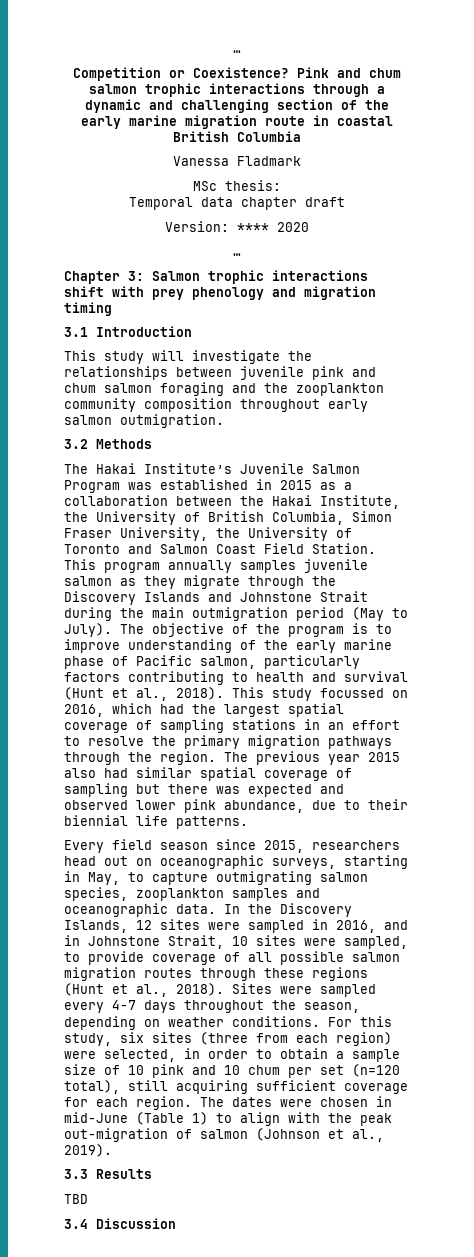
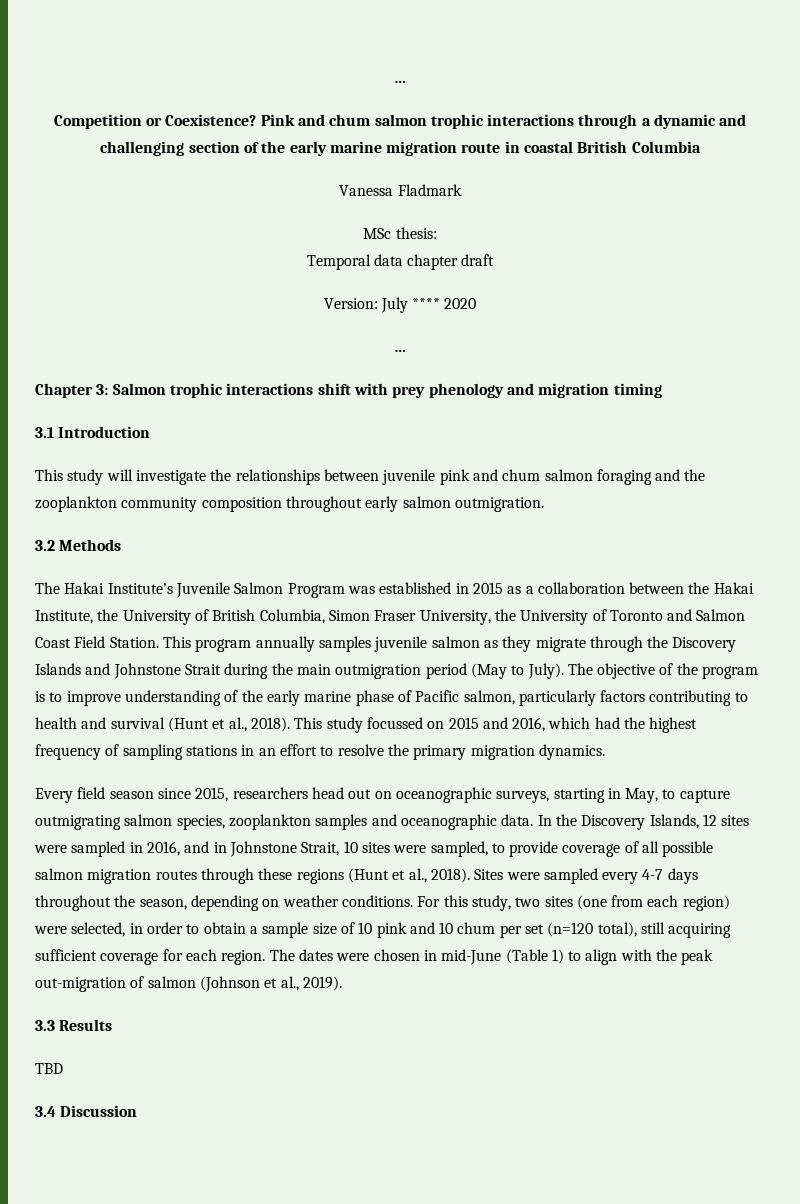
(229, 226) none -> [380,297,408,313] July
(408, 694) none -> [448,717,508,729] 2015 and
[224,703,344,717] [64,722,128,733] largest spatial coverage -> [649,717,698,733] [35,744,101,760] highest frequency
[328,736,392,749] [64,751,400,765] [64,767,352,781] [64,783,344,797] [64,799,408,813] [64,815,248,829] pathways through the region. The previous year 2015 also had similar spatial coverage of sampling but there was expected and observed lower pink abundance, due to their biennial life patterns. -> [538,744,605,760] dynamics.
[120,1032,248,1045] six sites (three -> [515,895,607,910] two sites (one

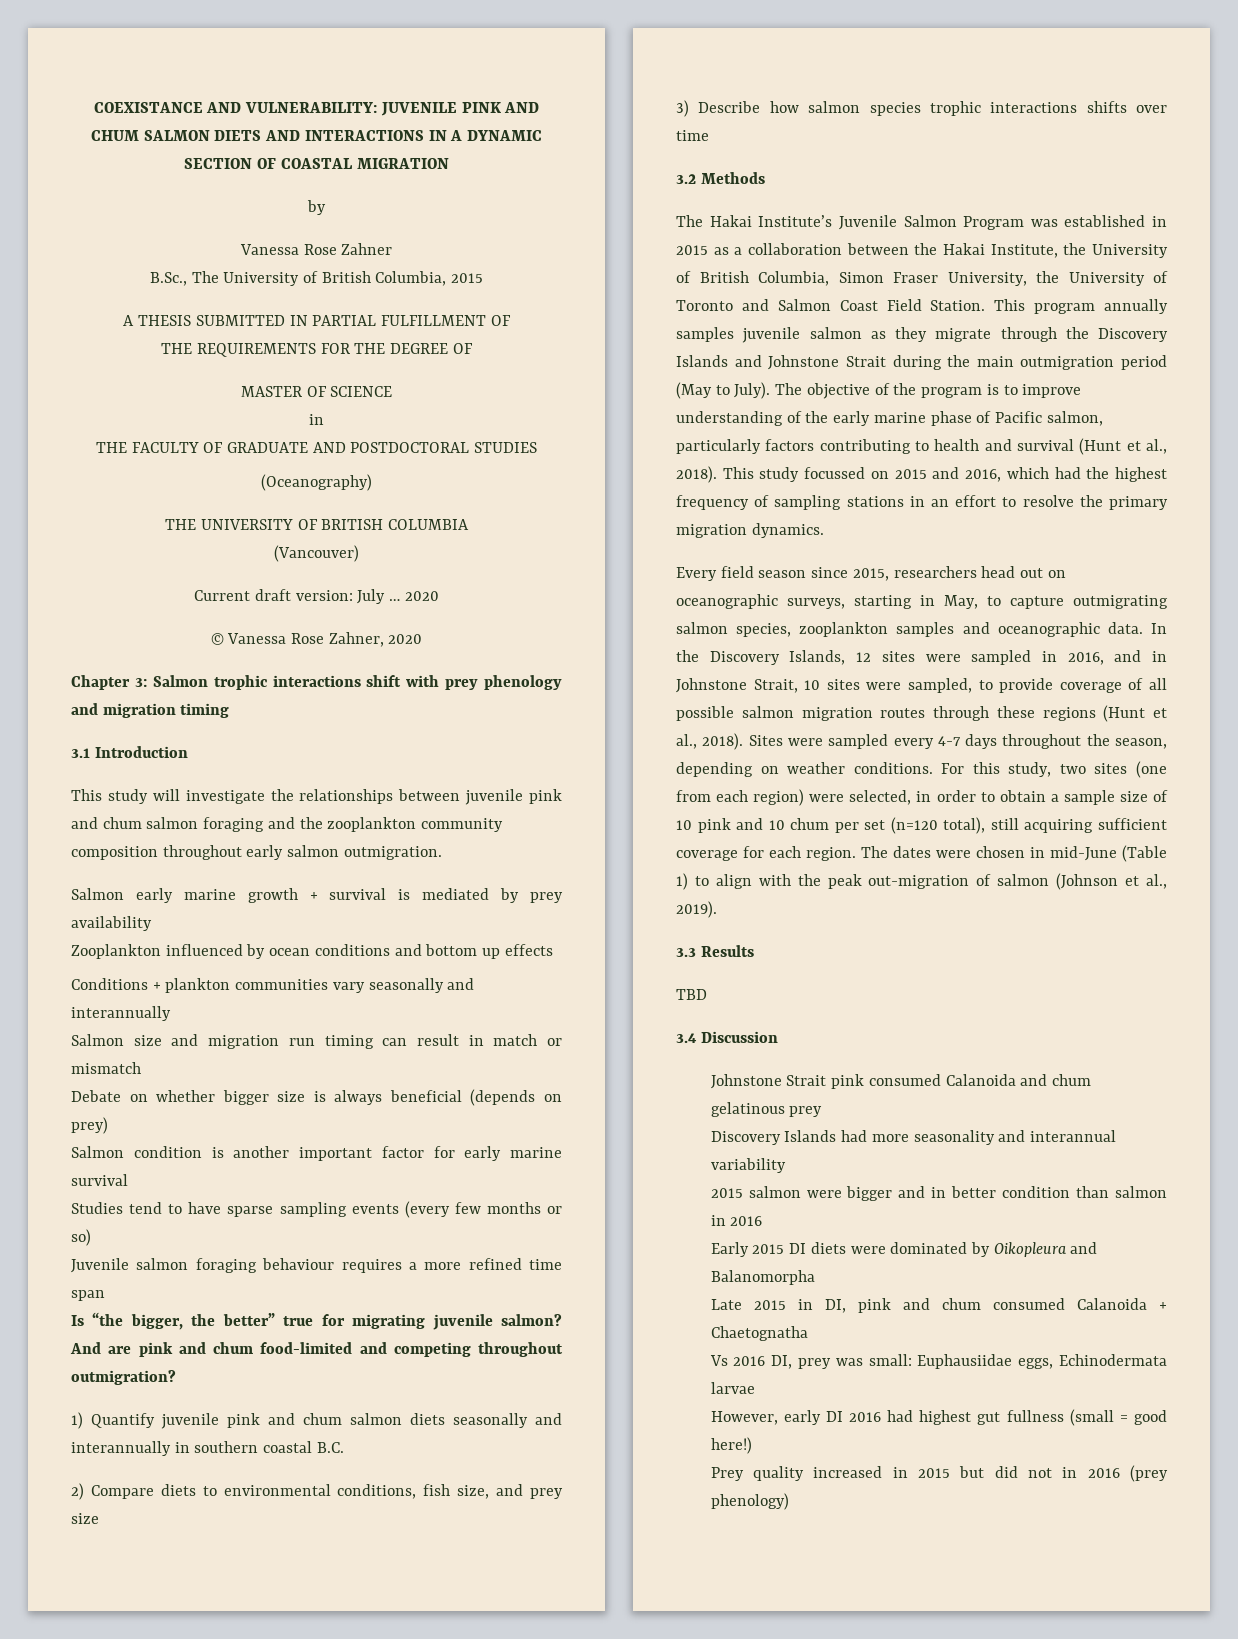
[394,80,406,83] [53,114,747,129] [100,141,701,156] [339,184,462,196] [363,227,437,239] [306,254,495,270] [323,297,477,313] [394,349,406,352] … // Competition or Coexistence? Pink and chum salmon trophic interactions through a dynamic and challenging section of the early marine migration route in coastal British Columbia // Vanessa Fladmark // MSc thesis: // Temporal data chapter draft // Version: July **** 2020 // … -> [93,102,540,116] [90,130,543,141] [184,158,449,169] [307,200,326,215] [239,243,393,255] [149,271,484,286] [123,315,511,326] [161,343,473,357] [240,386,393,397] [309,414,324,425] [95,442,538,453] [261,474,372,491] [165,519,469,530] [274,545,359,562] [194,589,439,604] [210,632,423,647] COEXISTANCE AND VULNERABILITY: JUVENILE PINK AND CHUM SALMON DIETS AND INTERACTIONS IN A DYNAMIC SECTION OF COASTAL MIGRATION // by // Vanessa Rose Zahner // B.Sc., The University of British Columbia, 2015 // A THESIS SUBMITTED IN PARTIAL FULFILLMENT OF // THE REQUIREMENTS FOR THE DEGREE OF // MASTER OF SCIENCE // in // THE FACULTY OF GRADUATE AND POSTDOCTORAL STUDIES // (Oceanography) // THE UNIVERSITY OF BRITISH COLUMBIA // (Vancouver) // Current draft version: July … 2020 // © Vanessa Rose Zahner, 2020
(544, 504) none -> [71,888,564,903] [71,916,152,931] [71,944,553,959] [71,978,475,993] [71,1006,171,1021] [71,1034,562,1049] [71,1062,141,1074] [71,1089,562,1106] [71,1117,108,1134] [71,1146,562,1161] [71,1174,128,1186] [71,1201,563,1218] [71,1229,91,1246] [71,1258,562,1273] [71,1290,105,1301] [71,1312,562,1330] [70,1342,563,1357] [71,1370,176,1385] [71,1412,562,1429] [71,1441,344,1456] [71,1483,564,1500] [71,1513,99,1524] [676,100,1167,117] [676,130,709,141] // Salmon early marine growth + survival is mediated by prey availability // Zooplankton influenced by ocean conditions and bottom up effects // Conditions + plankton communities vary seasonally and interannually // Salmon size and migration run timing can result in match or mismatch // Debate on whether bigger size is always beneficial (depends on prey) // Salmon condition is another important factor for early marine survival // Studies tend to have sparse sampling events (every few months or so) // Juvenile salmon foraging behaviour requires a more refined time span // Is “the bigger, the better” true for migrating juvenile salmon? And are pink and chum food-limited and competing throughout outmigration? // 1) Quantify juvenile pink and chum salmon diets seasonally and interannually in southern coastal B.C. // 2) Compare diets to environmental conditions, fish size, and prey size // 3) Describe how salmon species trophic interactions shifts over time
(138, 1111) none -> [710,1074,1092,1089] [710,1102,823,1117] [710,1130,1117,1145] [710,1158,786,1173] [710,1186,1167,1201] [710,1215,763,1226] [710,1242,1098,1257] [710,1270,815,1285] [710,1298,1167,1313] [710,1326,808,1341] [709,1354,1167,1369] [710,1382,755,1394] [710,1409,1167,1426] [710,1437,752,1454] [710,1465,1168,1482] [710,1493,789,1510] // Johnstone Strait pink consumed Calanoida and chum gelatinous prey // Discovery Islands had more seasonality and interannual variability // 2015 salmon were bigger and in better condition than salmon in 2016 // Early 2015 DI diets were dominated by Oikopleura and Balanomorpha // Late 2015 in DI, pink and chum consumed Calanoida + Chaetognatha // Vs 2016 DI, prey was small: Euphausiidae eggs, Echinodermata larvae // However, early DI 2016 had highest gut fullness (small = good here!) // Prey quality increased in 2015 but did not in 2016 (prey phenology)

